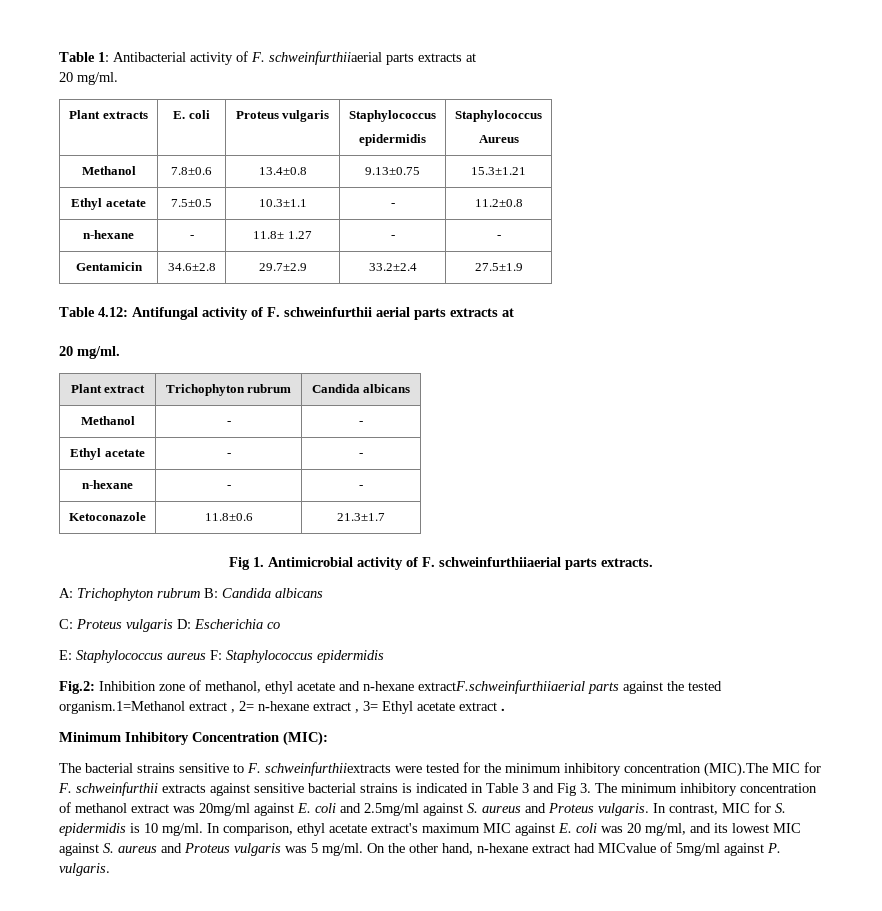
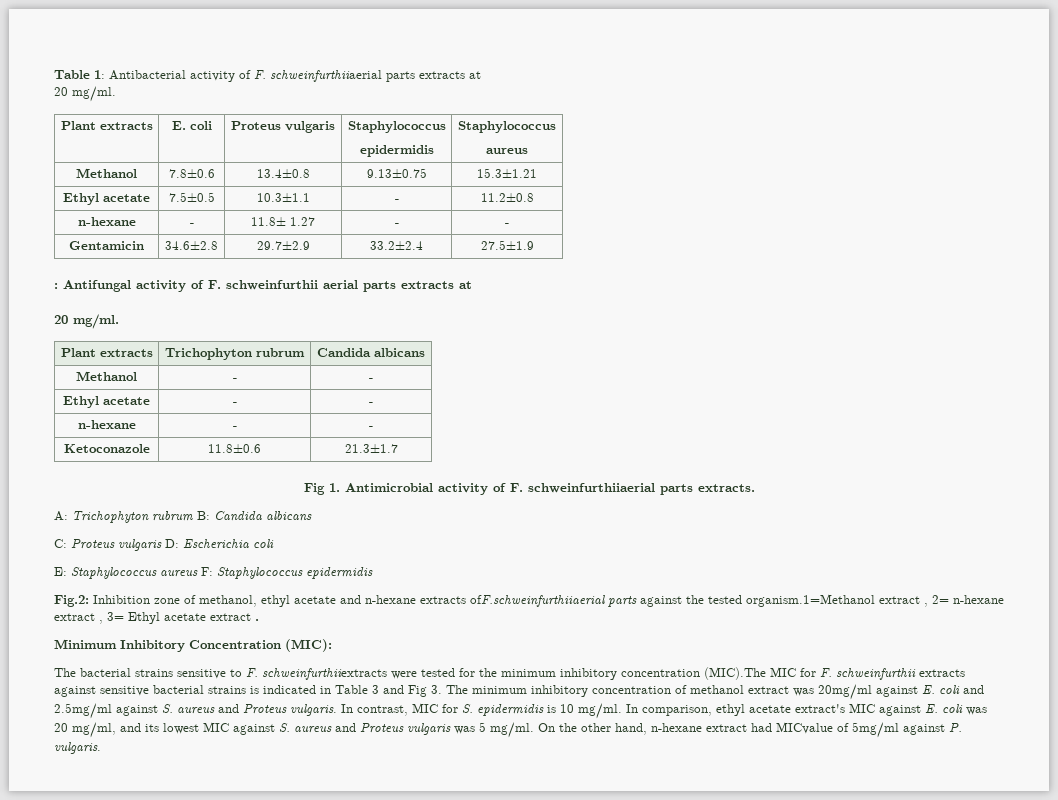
[478,135,519,143] Aureus -> [486,148,528,154] aureus
[59,307,128,317] Table 4.12: -> [54,283,58,289] :
[104,385,146,393] extract -> [99,349,153,357] extracts
[267,622,280,629] co -> [253,539,274,548] coli
[418,680,585,694] extractF.schweinfurthiiaerial -> [420,595,605,607] extracts ofF.schweinfurthiiaerial
[422,823,480,833] maximum -> (845, 708) none

